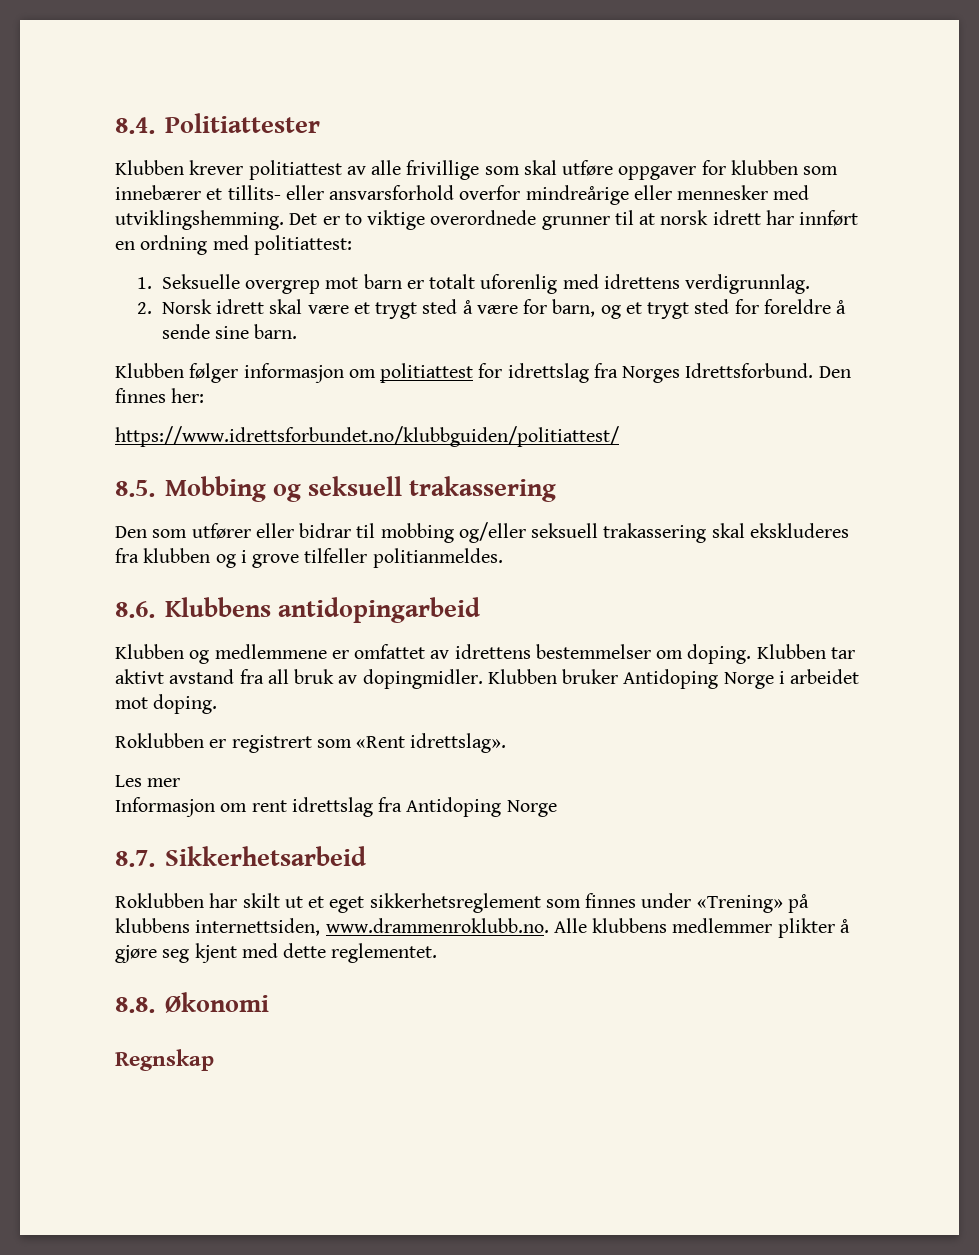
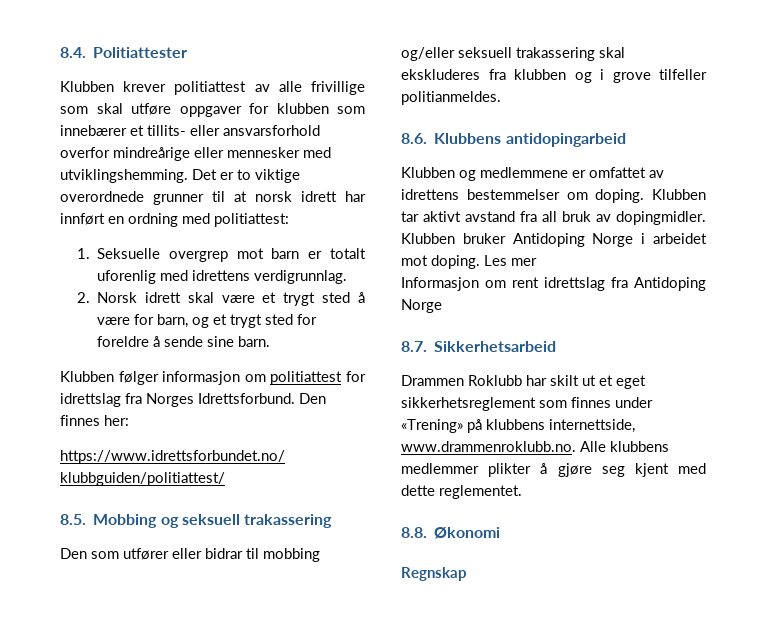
[115,733,507,753] // Roklubben er registrert som «Rent idrettslag». // -> (480, 262) none
[115,893,204,908] Roklubben -> [401,375,522,386] Drammen Roklubb
[195,918,321,936] internettsiden, -> [549,419,635,433] internettside,

